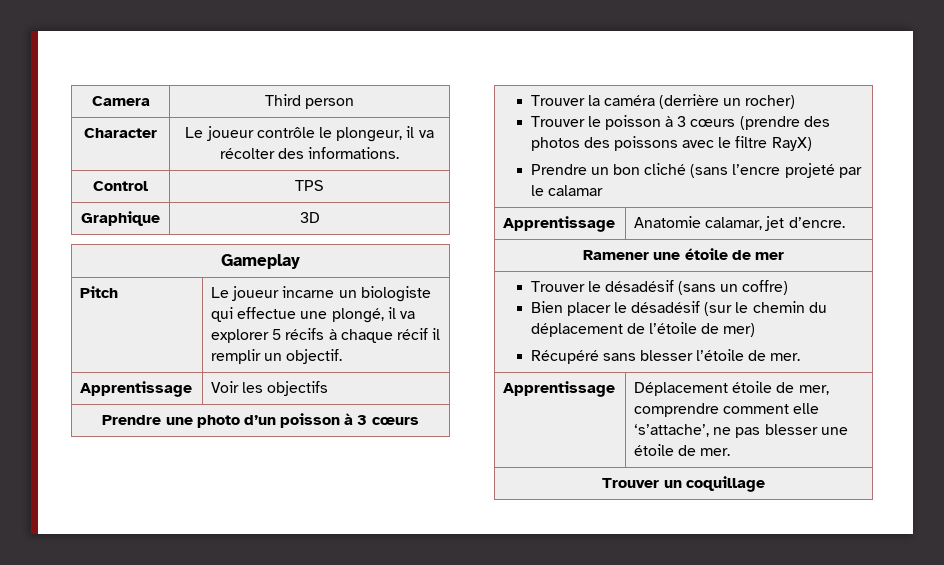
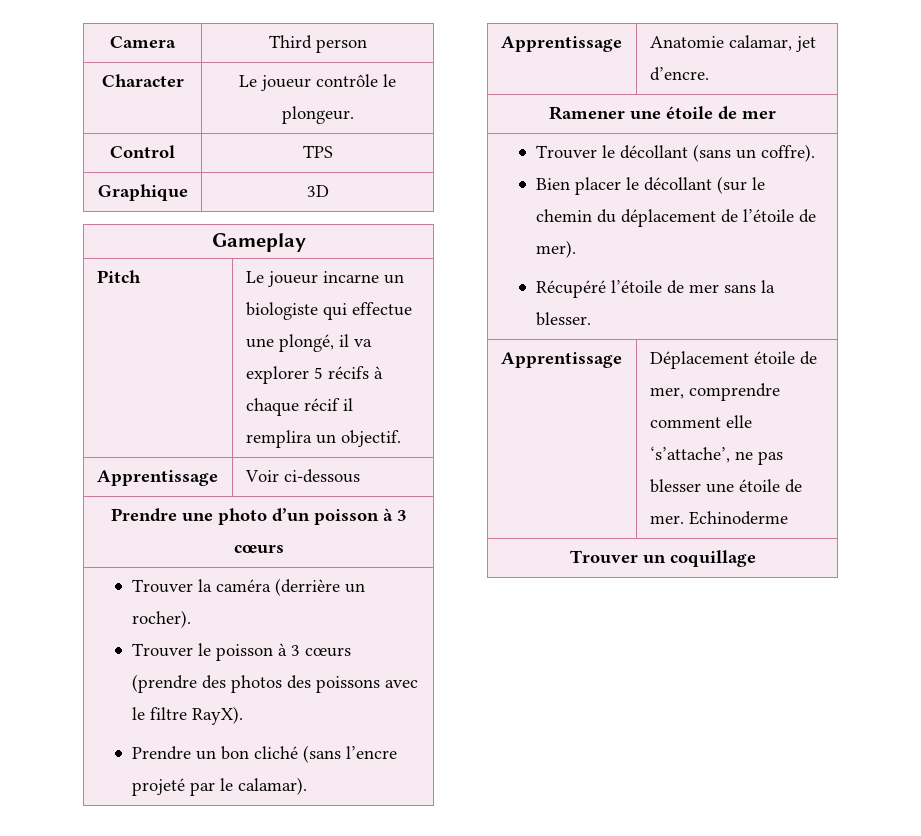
[336,126,434,142] [219,147,400,159] plongeur, il va récolter des informations. -> [281,106,354,124] plongeur.
[211,349,262,364] remplir -> [245,430,312,448] remplira
[242,381,329,396] les objectifs -> [283,469,360,483] ci-dessous
[745,95,796,109] rocher) -> [131,610,191,628] rocher).
[771,137,812,151] RayX) -> [191,706,243,725] RayX).
[547,185,603,196] calamar -> [237,777,307,795] calamar).
[604,280,674,292] désadésif -> [619,145,688,159] décollant
[742,280,789,295] coffre) -> [760,144,815,162] coffre).
[631,301,701,313] désadésif -> [643,177,712,191] décollant
[723,323,756,337] mer) -> [535,240,576,258] mer).
[602,349,801,361] sans blesser l’étoile de mer. -> [610,280,775,294] [535,312,591,326] l’étoile de mer sans la blesser.
(731, 452) none -> [688,511,788,525] Echinoderme

